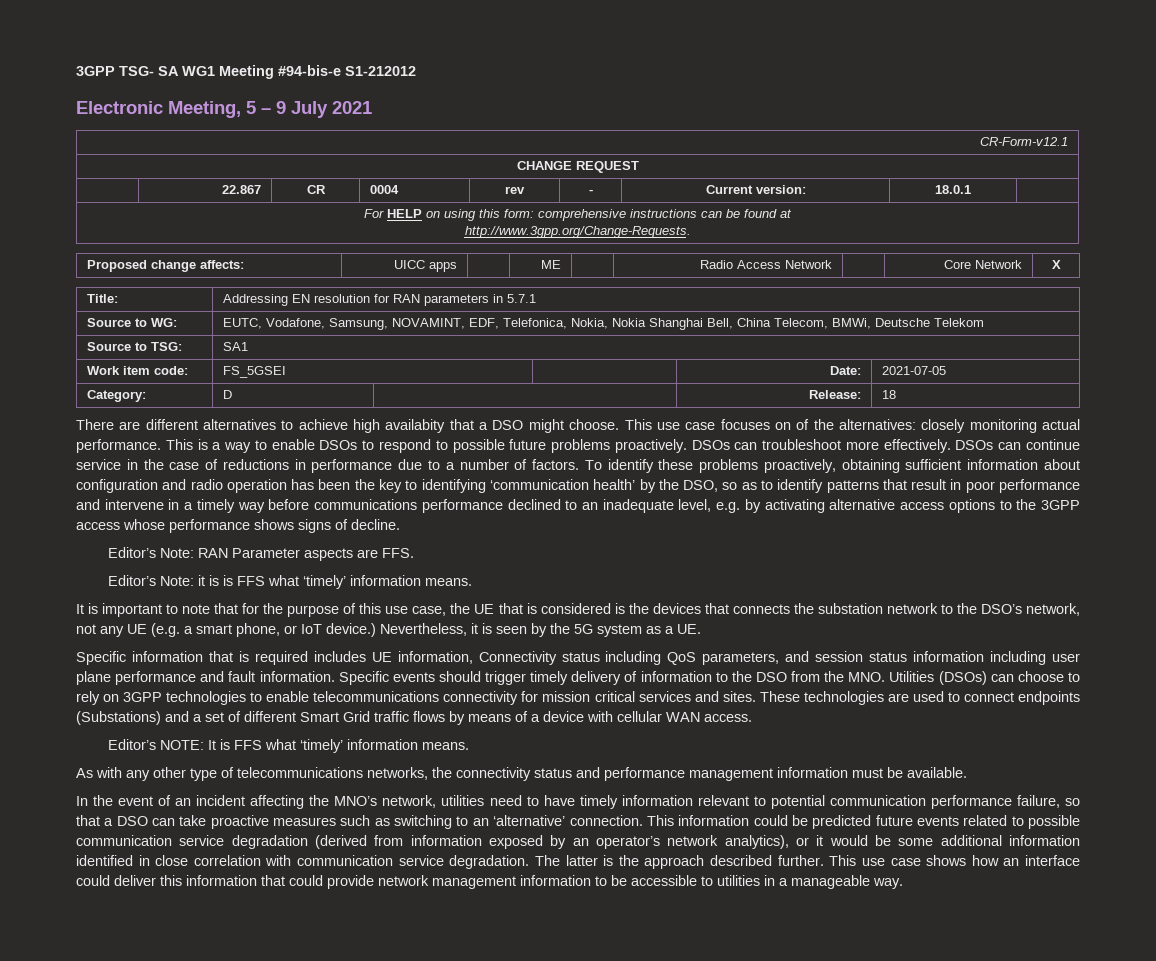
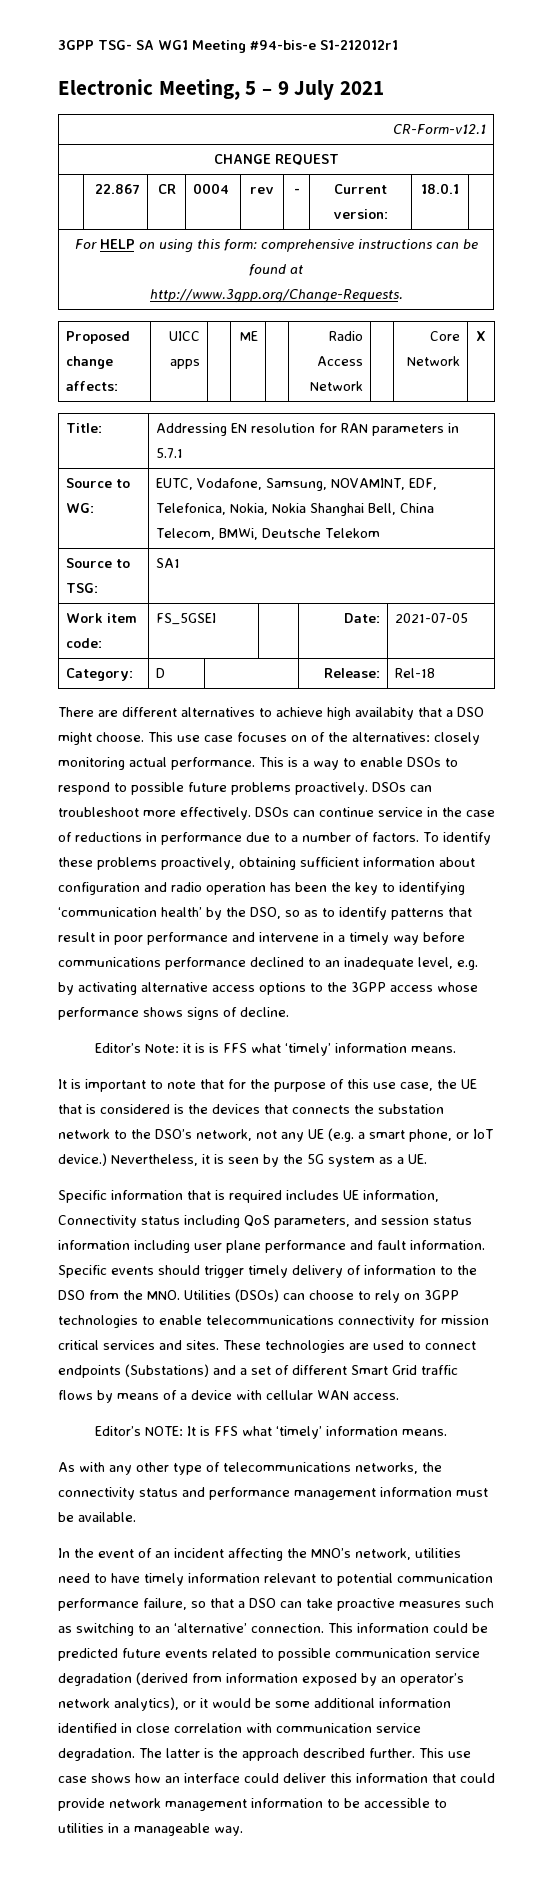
[345,66,416,76] S1-212012 -> [320,39,398,50] S1-212012r1
[881,390,896,399] 18 -> [394,668,435,678] Rel-18
[108,547,415,561] // Editor’s Note: RAN Parameter aspects are FFS. -> (289, 1012) none

